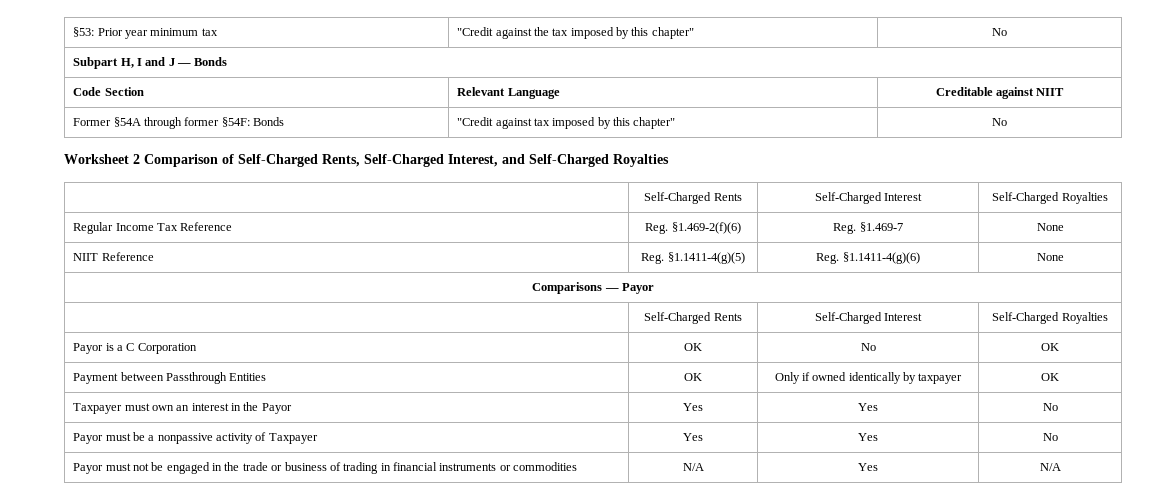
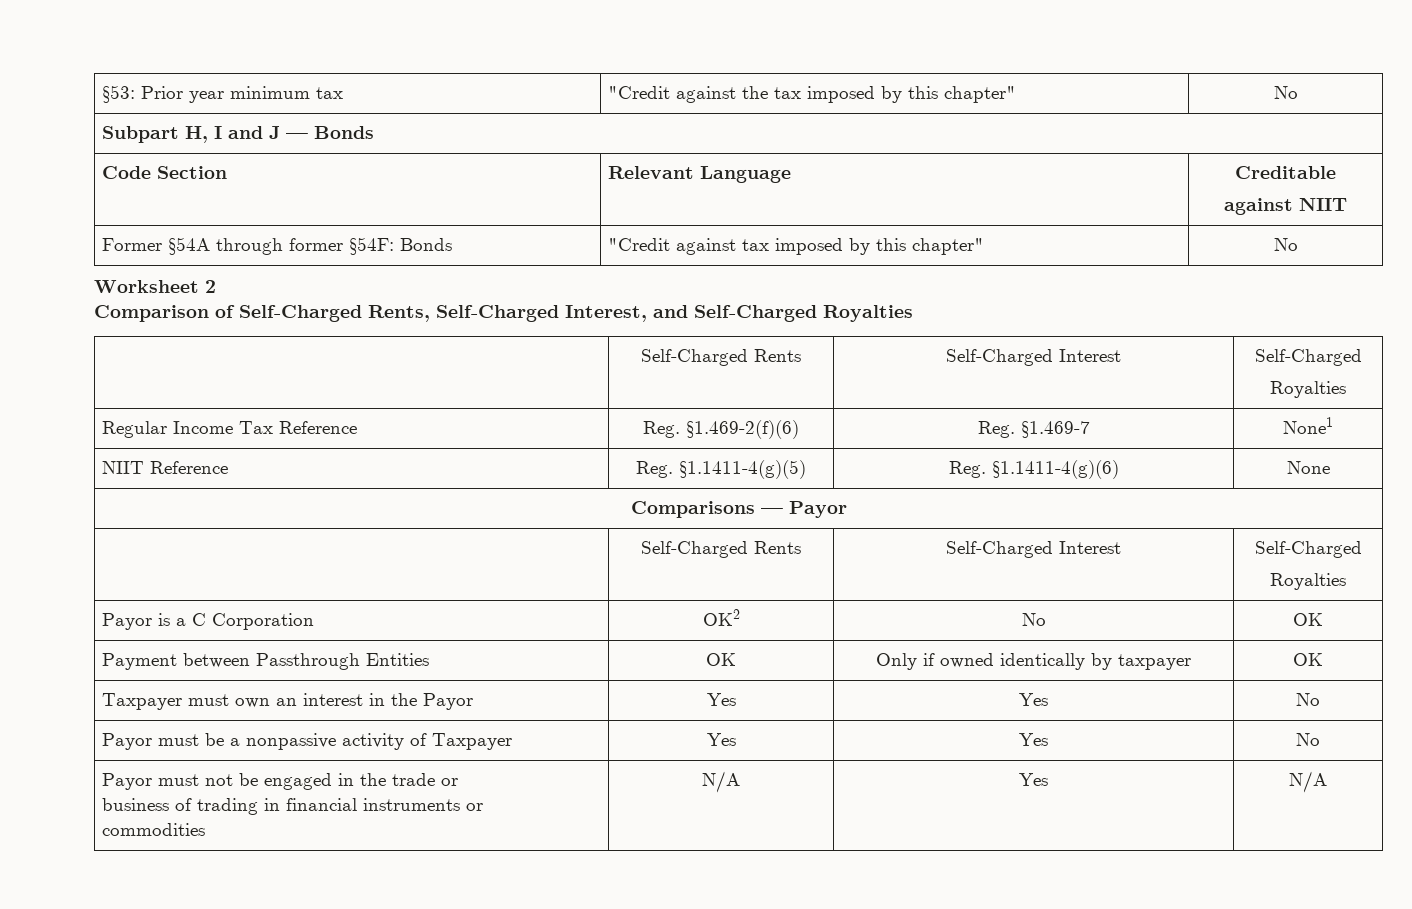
(993, 91) none -> (1336, 172) //
(140, 159) none -> (216, 286) //
(1060, 198) none -> (1362, 357) //
[1036,223,1064,231] | None -> [1283,417,1333,434] | None1
(1060, 318) none -> (1362, 549) //
[684,343,702,351] OK -> [702,609,740,626] OK2
(283, 468) none -> (459, 782) //
(511, 468) none -> (484, 807) //

